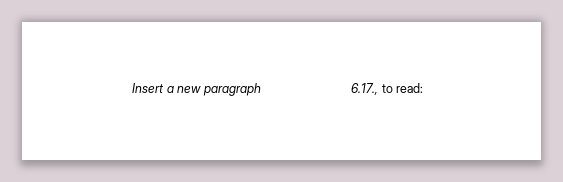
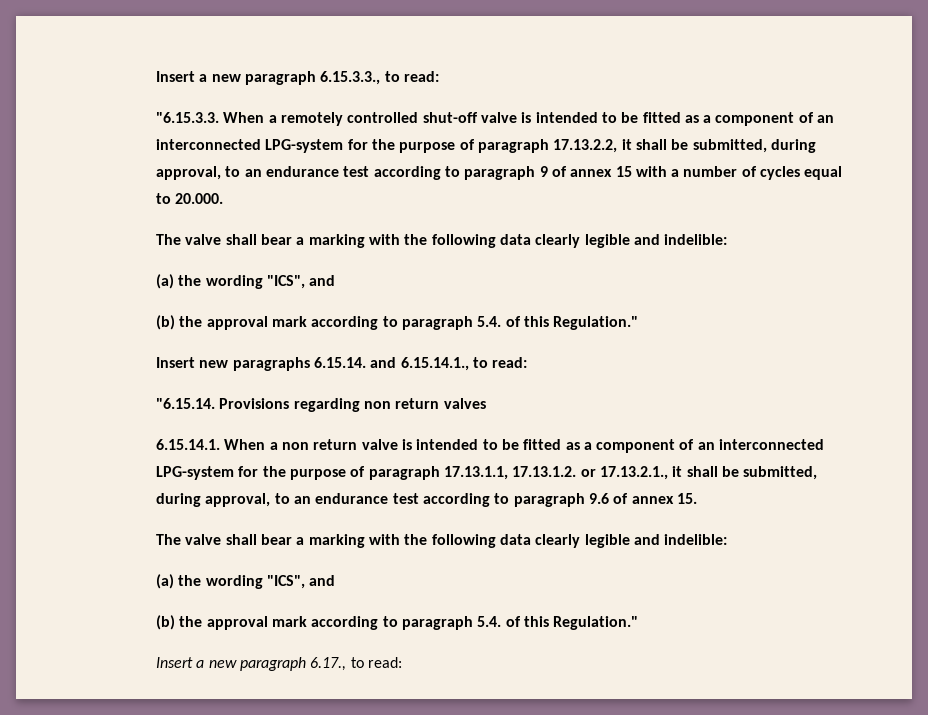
[132,83,261,96] Insert a new paragraph -> [155,71,439,85] [155,112,835,126] [155,139,816,153] [155,166,843,180] [155,193,224,204] [155,234,728,248] [155,274,336,289] [155,315,639,330] [155,357,528,371] [155,398,486,412] [155,439,825,453] [155,466,818,480] [155,493,697,507] [155,534,728,548] [155,574,336,589] [155,615,639,630] [155,657,306,671] Insert a new paragraph 6.15.3.3., to read: // "6.15.3.3. When a remotely controlled shut-off valve is intended to be fitted as a component of an interconnected LPG-system for the purpose of paragraph 17.13.2.2, it shall be submitted, during approval, to an endurance test according to paragraph 9 of annex 15 with a number of cycles equal to 20.000. // The valve shall bear a marking with the following data clearly legible and indelible: // (a) the wording "ICS", and // (b) the approval mark according to paragraph 5.4. of this Regulation." // Insert new paragraphs 6.15.14. and 6.15.14.1., to read: // "6.15.14. Provisions regarding non return valves // 6.15.14.1. When a non return valve is intended to be fitted as a component of an interconnected LPG-system for the purpose of paragraph 17.13.1.1, 17.13.1.2. or 17.13.2.1., it shall be submitted, during approval, to an endurance test according to paragraph 9.6 of annex 15. // The valve shall bear a marking with the following data clearly legible and indelible: // (a) the wording "ICS", and // (b) the approval mark according to paragraph 5.4. of this Regulation." // Insert a new paragraph

